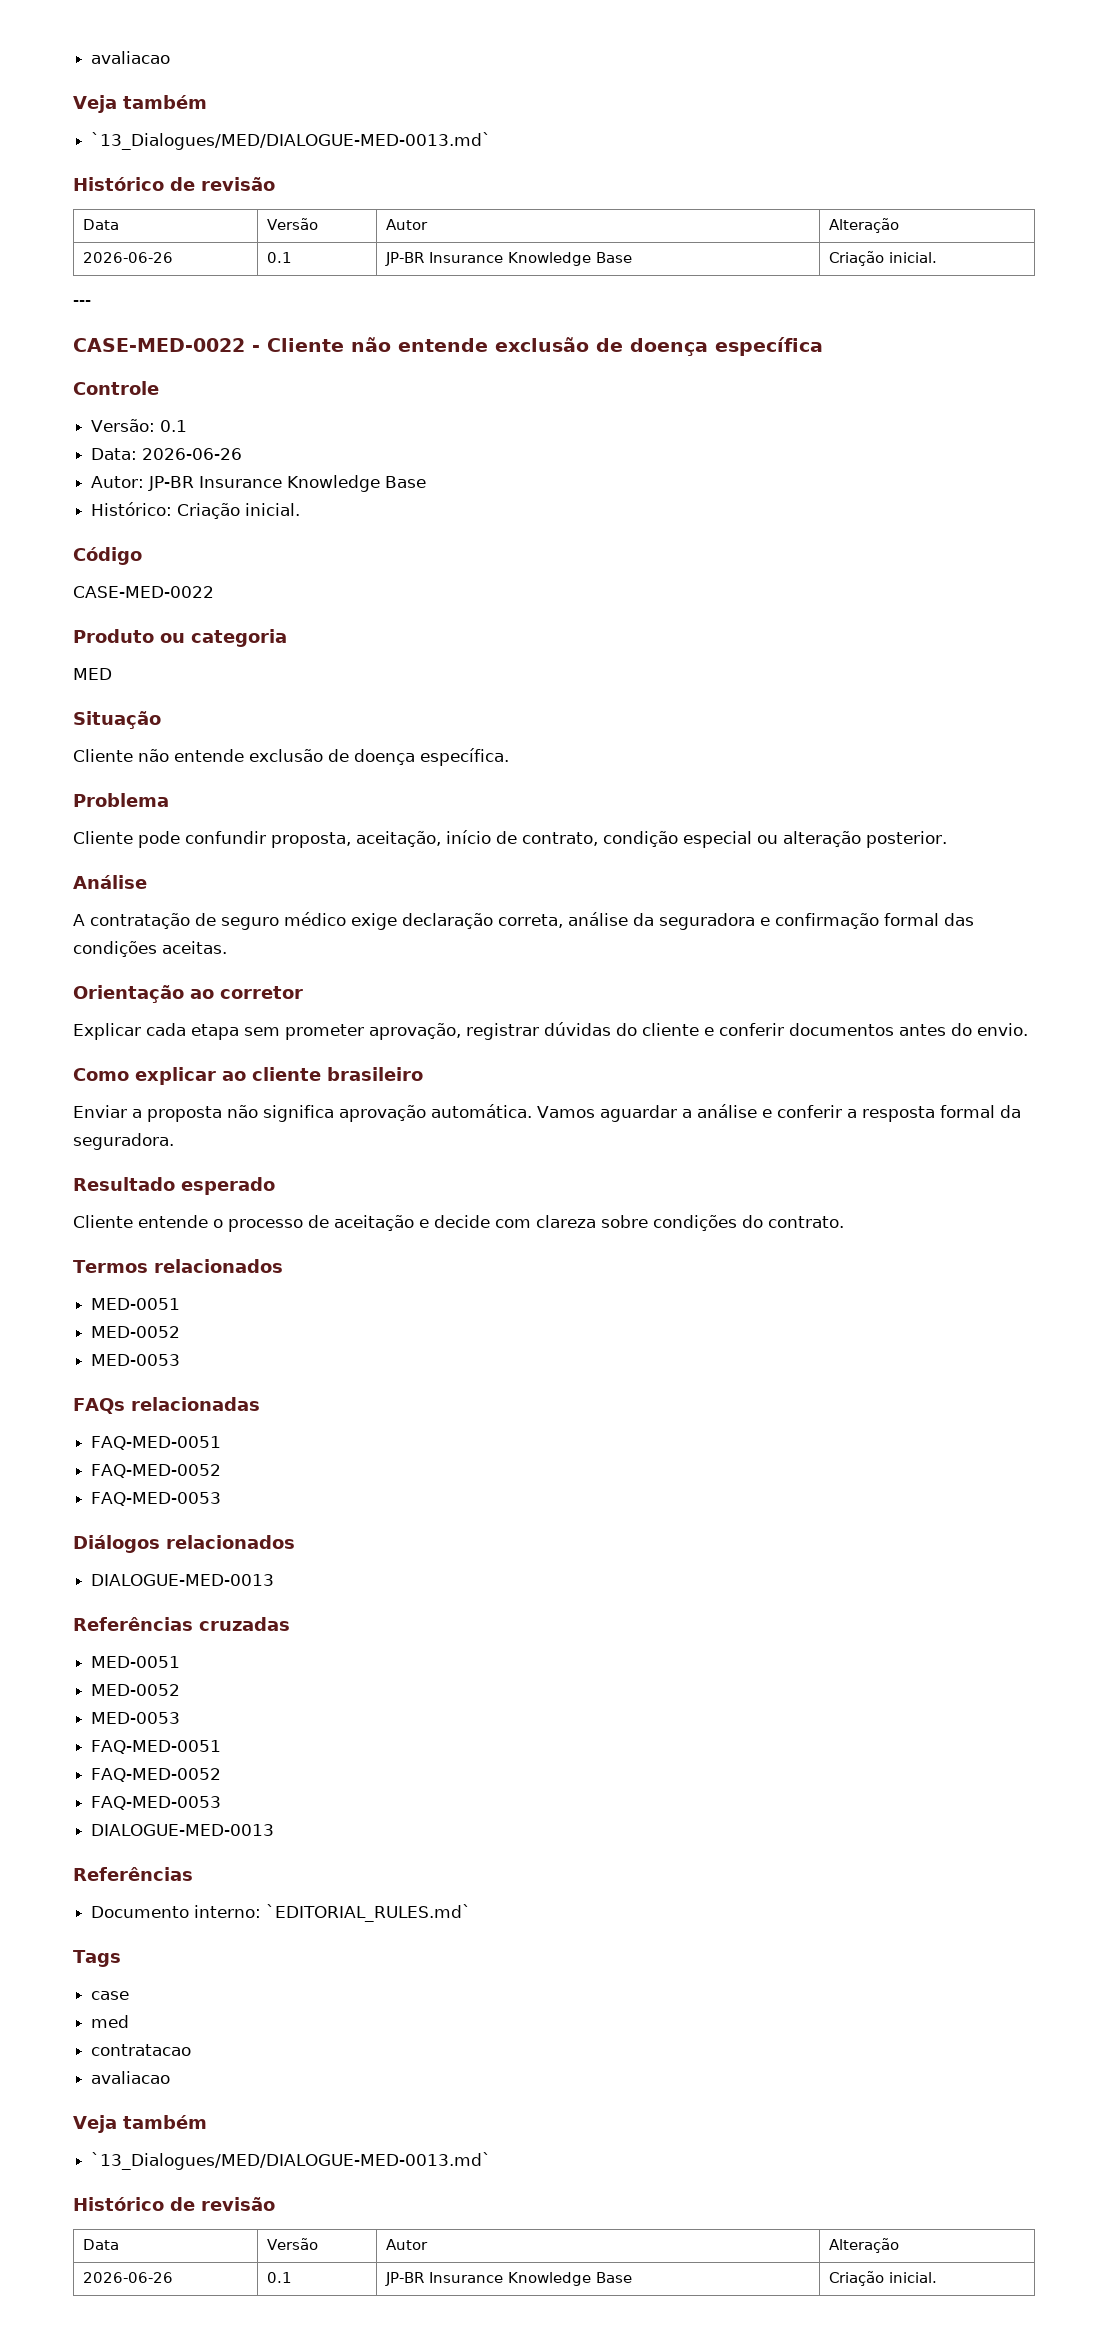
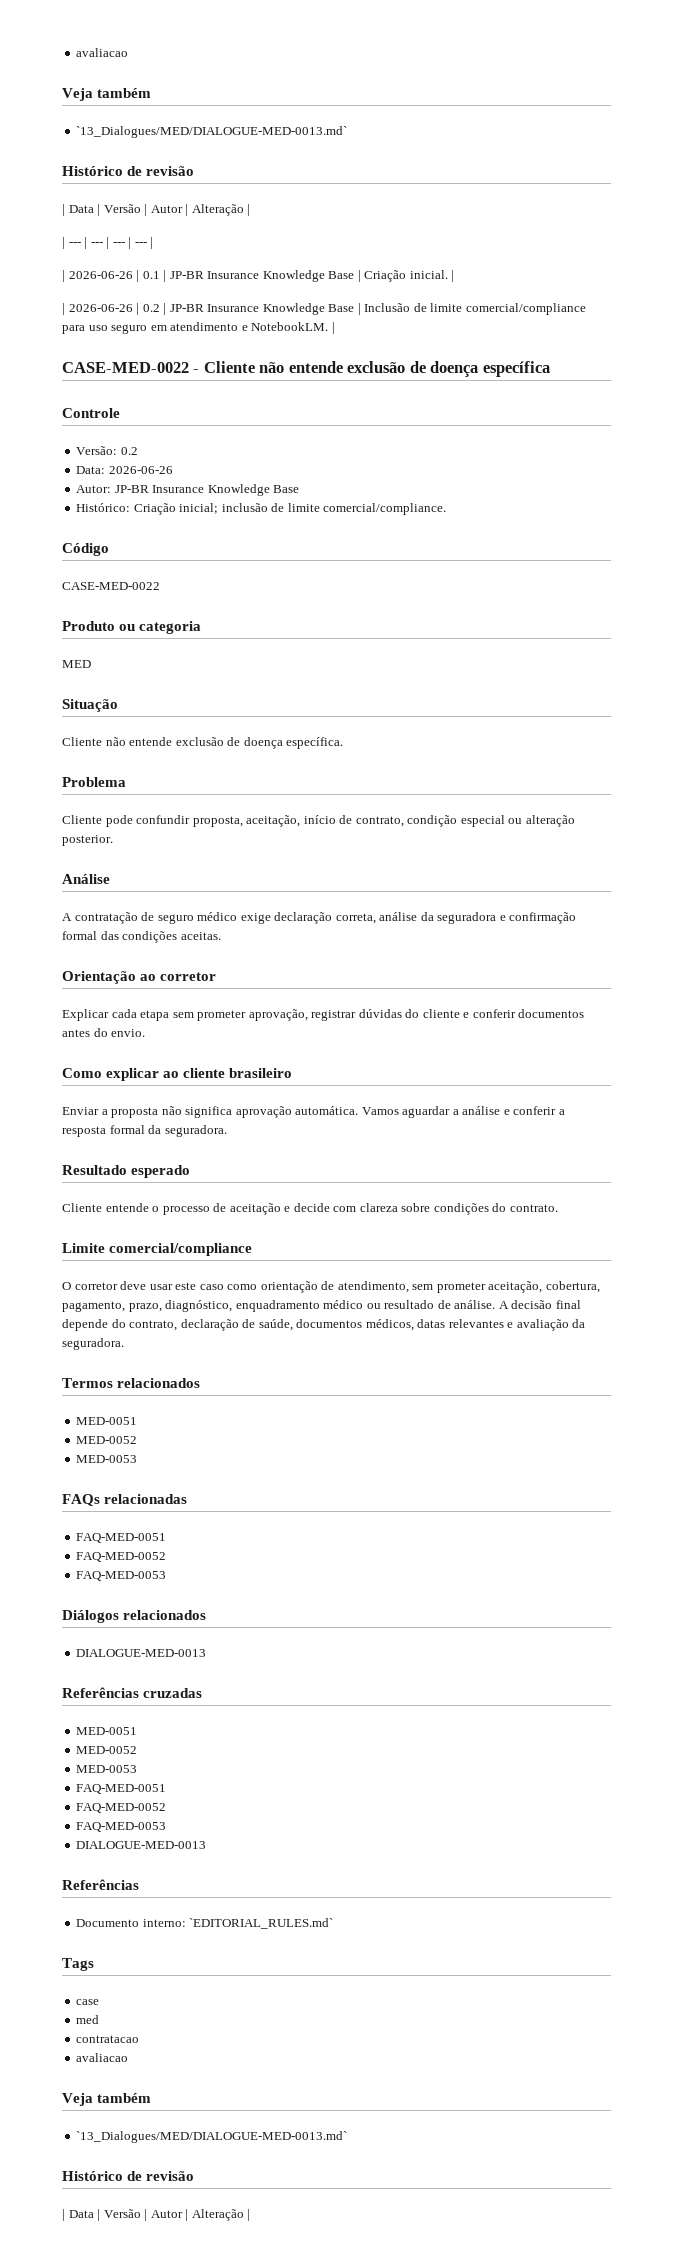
[91,51,171,64] [73,95,207,113] [91,132,492,150] [73,177,275,191] [83,219,120,230] [267,218,319,230] [386,219,429,230] [829,218,900,233] [83,252,174,263] [267,252,293,263] [385,252,633,266] [829,251,938,266] [73,300,91,306] avaliacao // Veja também // `13_Dialogues/MED/DIALOGUE-MED-0013.md` // Histórico de revisão // Data | Versão | Autor | Alteração // 2026-06-26 | 0.1 | JP-BR Insurance Knowledge Base | Criação inicial. // --- -> [76,48,129,57] [62,88,152,101] [76,126,348,138] [62,166,195,176] [62,204,251,216] [62,237,154,249] [62,270,455,282] [62,303,586,315] [62,322,335,334] avaliacao // Veja também // `13_Dialogues/MED/DIALOGUE-MED-0013.md` // Histórico de revisão // | Data | Versão | Autor | Alteração | // | --- | --- | --- | --- | // | 2026-06-26 | 0.1 | JP-BR Insurance Knowledge Base | Criação inicial. | // | 2026-06-26 | 0.2 | JP-BR Insurance Knowledge Base | Inclusão de limite comercial/compliance para uso seguro em atendimento e NotebookLM. |
[160,420,188,432] 0.1 -> [120,447,138,455] 0.2
[245,503,301,516] inicial. -> [179,503,447,515] inicial; inclusão de limite comercial/compliance.
(844, 1222) none -> [62,1243,253,1256] [62,1281,600,1293] [62,1300,581,1312] [62,1319,586,1331] [62,1338,124,1350] // Limite comercial/compliance // O corretor deve usar este caso como orientação de atendimento, sem prometer aceitação, cobertura, pagamento, prazo, diagnóstico, enquadramento médico ou resultado de análise. A decisão final depende do contrato, declaração de saúde, documentos médicos, datas relevantes e avaliação da seguradora.
[83,2239,120,2250] [267,2238,319,2250] [386,2239,429,2250] [829,2238,900,2253] [83,2272,174,2283] [267,2272,293,2283] [385,2272,633,2286] [829,2271,938,2286] // Data | Versão | Autor | Alteração // 2026-06-26 | 0.1 | JP-BR Insurance Knowledge Base | Criação inicial. -> [62,2209,251,2221] // | Data | Versão | Autor | Alteração |

